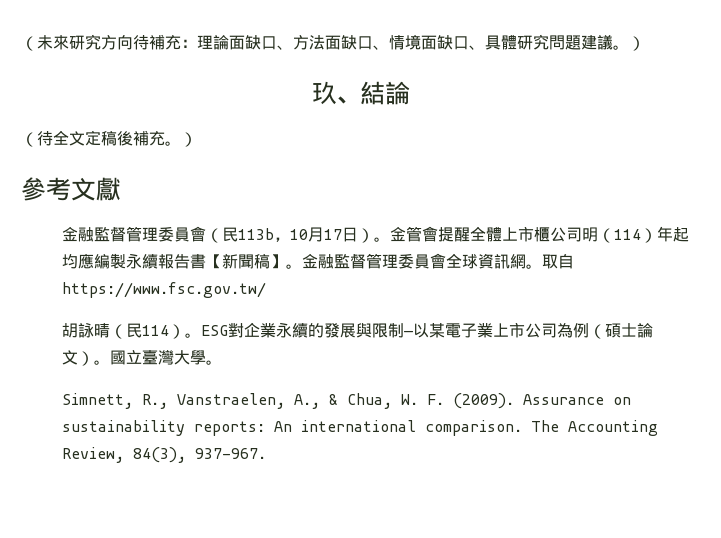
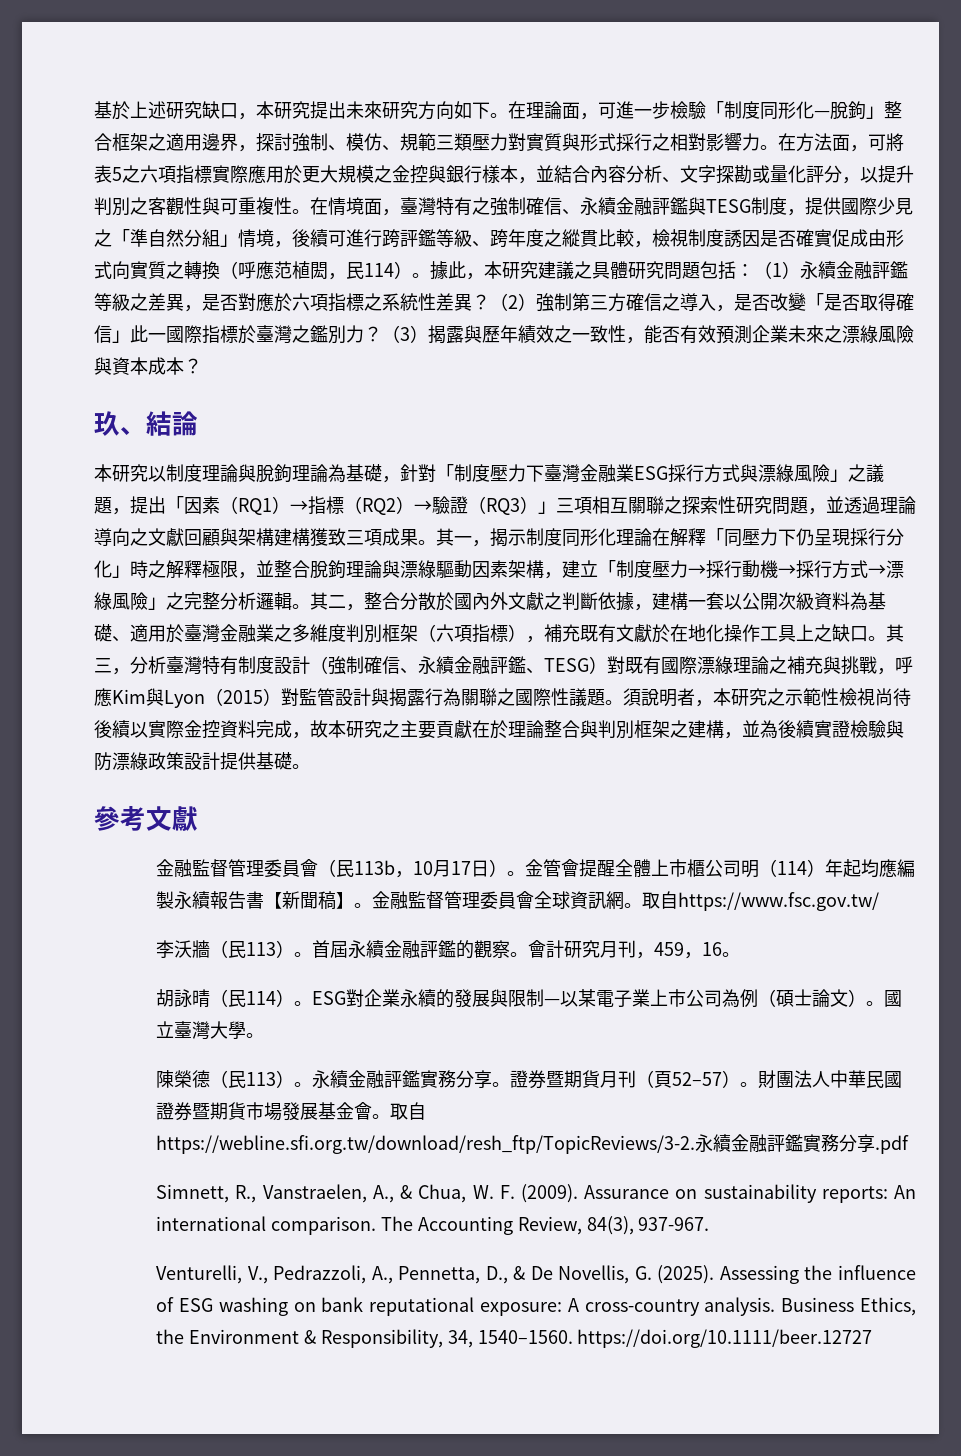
[21,34,645,51] [311,81,410,105] [21,130,197,147] （未來研究方向待補充：理論面缺口、方法面缺口、情境面缺口、具體研究問題建議。） // 玖、結論 // （待全文定稿後補充。） -> [94,101,902,120] [94,133,904,152] [94,165,914,184] [94,197,913,216] [94,229,904,248] [94,260,908,280] [94,292,914,312] [94,325,914,344] [94,357,202,375] [94,411,198,436] [94,464,884,483] [94,496,916,515] [94,528,904,547] [94,560,904,579] [94,592,886,611] [94,624,904,643] [94,656,913,675] [94,688,911,708] [94,720,904,739] [94,752,310,771] 基於上述研究缺口，本研究提出未來研究方向如下。在理論面，可進一步檢驗「制度同形化—脫鉤」整合框架之適用邊界，探討強制、模仿、規範三類壓力對實質與形式採行之相對影響力。在方法面，可將表5之六項指標實際應用於更大規模之金控與銀行樣本，並結合內容分析、文字探勘或量化評分，以提升判別之客觀性與可重複性。在情境面，臺灣特有之強制確信、永續金融評鑑與TESG制度，提供國際少見之「準自然分組」情境，後續可進行跨評鑑等級、跨年度之縱貫比較，檢視制度誘因是否確實促成由形式向實質之轉換（呼應范植閎，民114）。據此，本研究建議之具體研究問題包括：（1）永續金融評鑑等級之差異，是否對應於六項指標之系統性差異？（2）強制第三方確信之導入，是否改變「是否取得確信」此一國際指標於臺灣之鑑別力？（3）揭露與歷年績效之一致性，能否有效預測企業未來之漂綠風險與資本成本？ // 玖、結論 // 本研究以制度理論與脫鉤理論為基礎，針對「制度壓力下臺灣金融業ESG採行方式與漂綠風險」之議題，提出「因素（RQ1）→指標（RQ2）→驗證（RQ3）」三項相互關聯之探索性研究問題，並透過理論導向之文獻回顧與架構建構獲致三項成果。其一，揭示制度同形化理論在解釋「同壓力下仍呈現採行分化」時之解釋極限，並整合脫鉤理論與漂綠驅動因素架構，建立「制度壓力→採行動機→採行方式→漂綠風險」之完整分析邏輯。其二，整合分散於國內外文獻之判斷依據，建構一套以公開次級資料為基礎、適用於臺灣金融業之多維度判別框架（六項指標），補充既有文獻於在地化操作工具上之缺口。其三，分析臺灣特有制度設計（強制確信、永續金融評鑑、TESG）對既有國際漂綠理論之補充與挑戰，呼應Kim與Lyon（2015）對監管設計與揭露行為關聯之國際性議題。須說明者，本研究之示範性檢視尚待後續以實際金控資料完成，故本研究之主要貢獻在於理論整合與判別框架之建構，並為後續實證檢驗與防漂綠政策設計提供基礎。
(266, 290) none -> [156,940,741,959] // 李沃牆（民113）。首屆永續金融評鑑的觀察。會計研究月刊，459，16。
(222, 362) none -> [156,1070,903,1089] [156,1102,427,1121] [156,1134,910,1154] // 陳榮德（民113）。永續金融評鑑實務分享。證券暨期貨月刊（頁52–57）。財團法人中華民國證券暨期貨市場發展基金會。取自https://webline.sfi.org.tw/download/resh_ftp/TopicReviews/3-2.永續金融評鑑實務分享.pdf
(266, 453) none -> [156,1265,917,1284] [156,1297,916,1316] [156,1329,873,1348] // Venturelli, V., Pedrazzoli, A., Pennetta, D., & De Novellis, G. (2025). Assessing the influence of ESG washing on bank reputational exposure: A cross-country analysis. Business Ethics, the Environment & Responsibility, 34, 1540–1560. https://doi.org/10.1111/beer.12727

